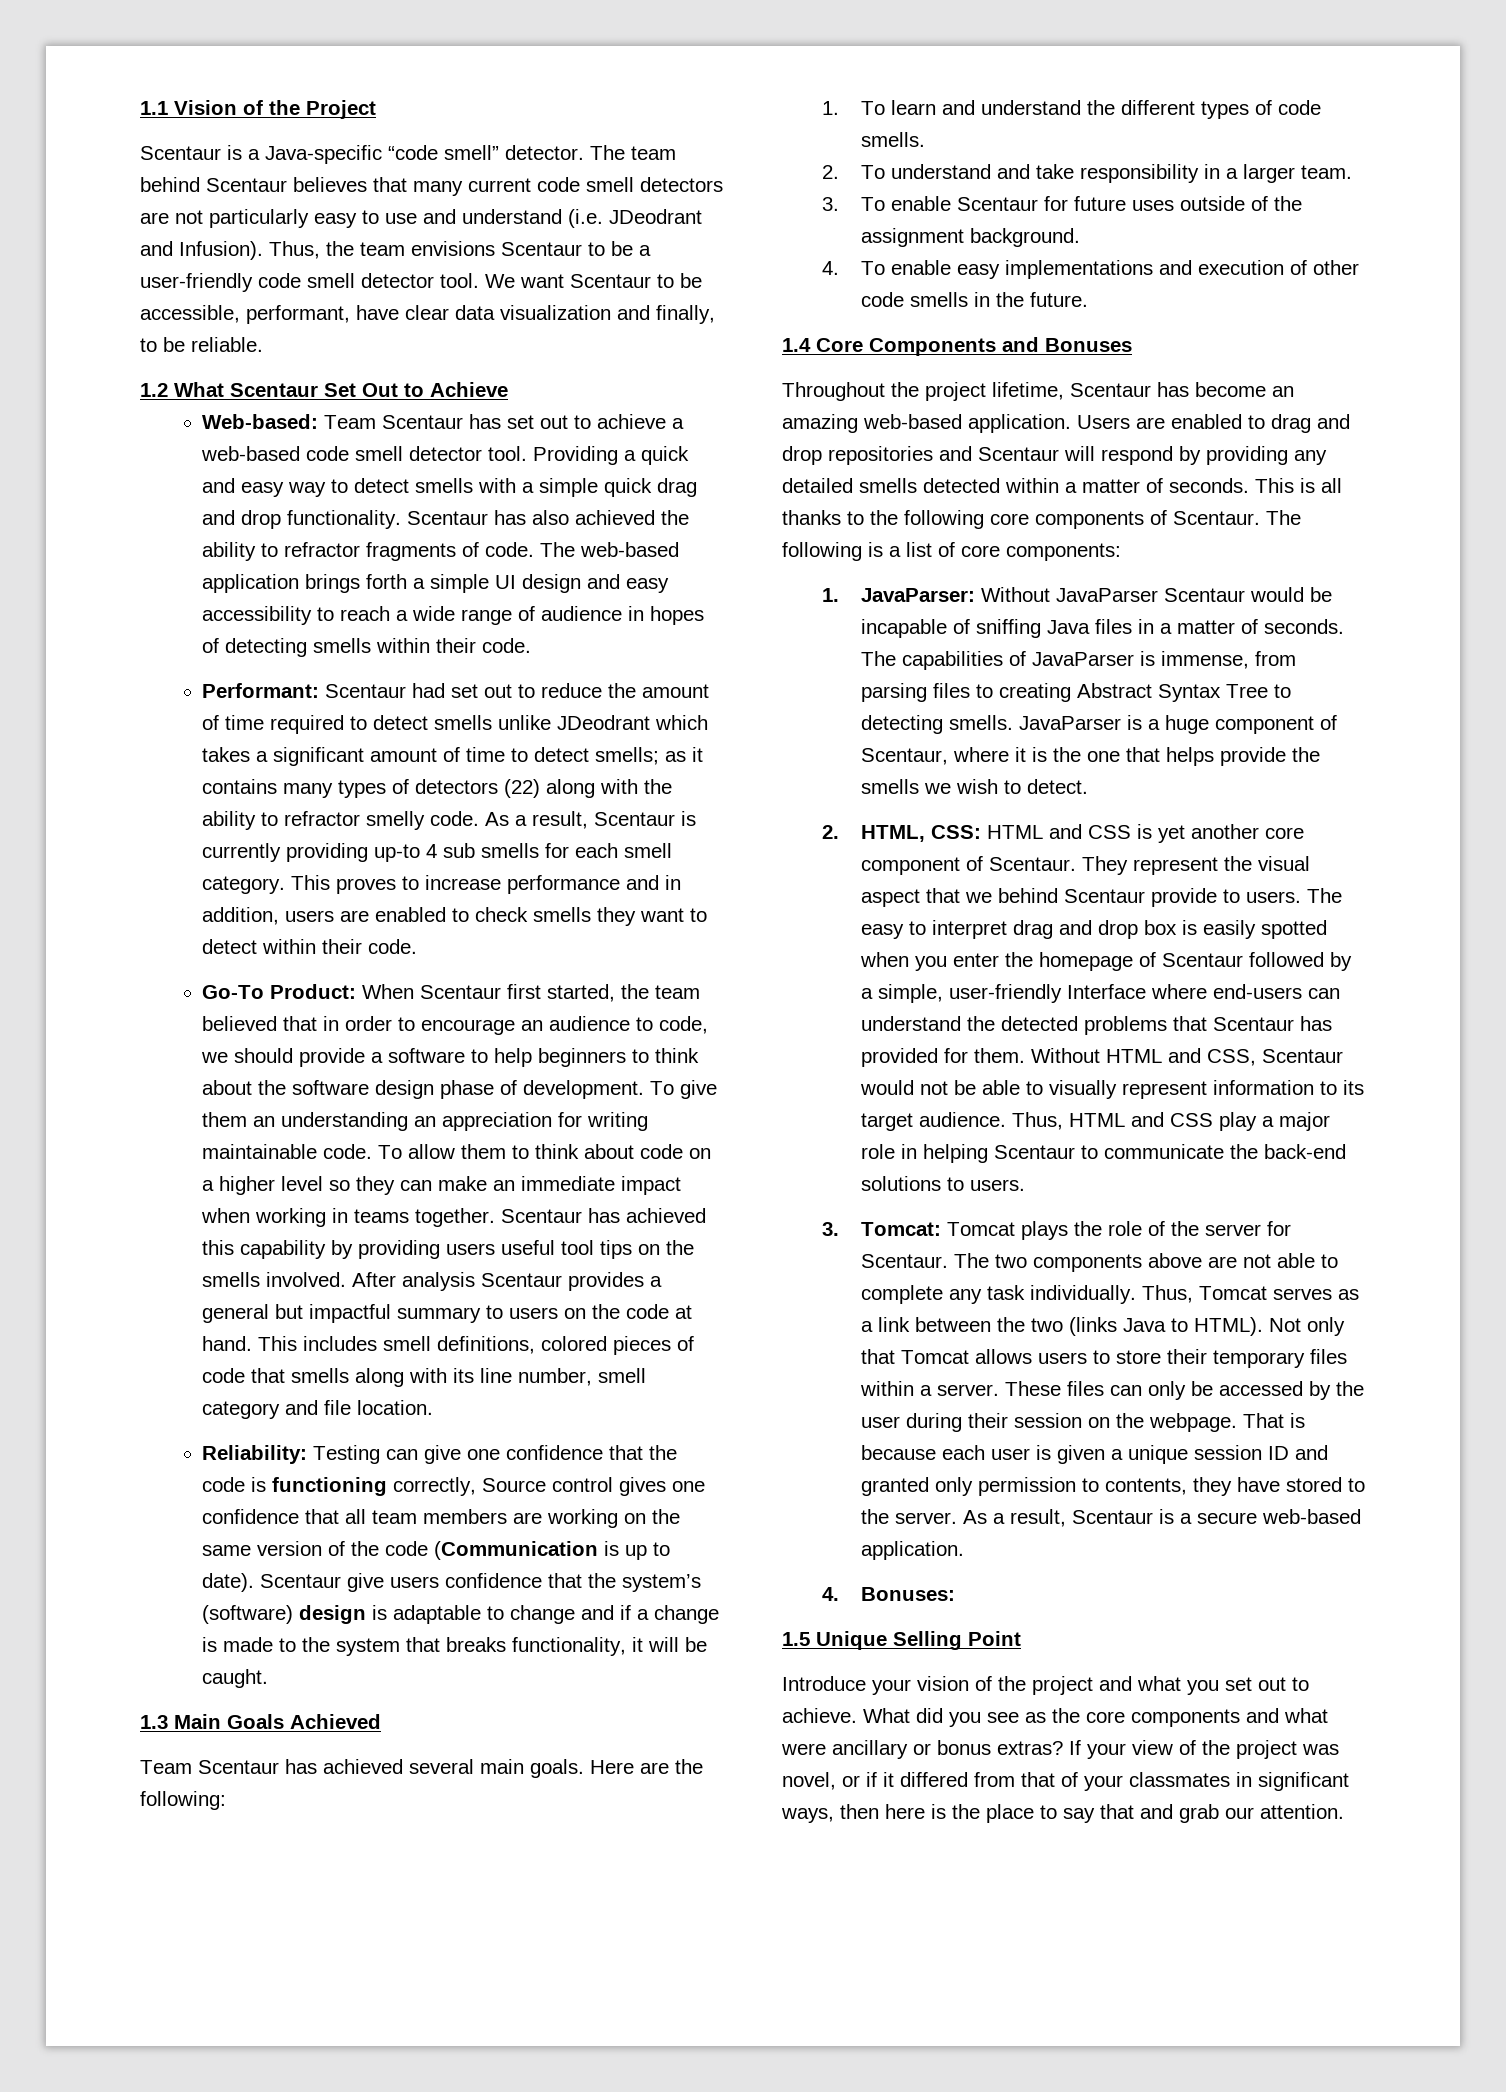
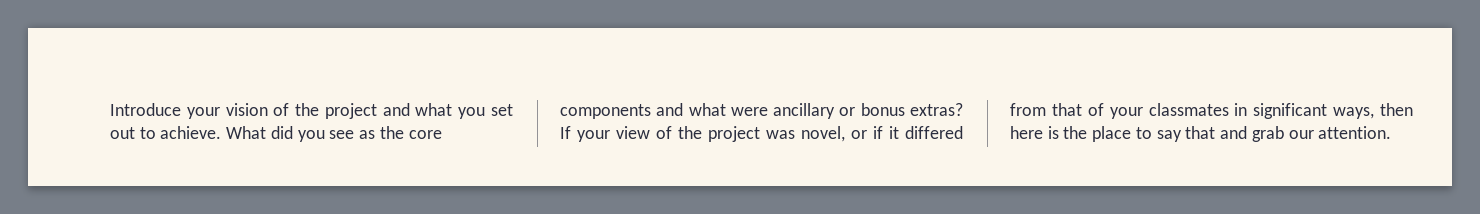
[140,100,376,119] [140,145,676,164] [140,177,723,196] [140,209,702,228] [140,241,651,260] [140,273,702,292] [140,305,715,324] [140,337,263,352] [140,382,508,397] [202,414,685,429] [201,446,690,465] [202,478,698,497] [202,510,690,529] [202,542,680,561] [202,574,670,593] [202,606,705,625] [202,638,532,657] [202,683,710,698] [202,715,709,734] [202,747,704,766] [202,779,673,798] [202,811,697,830] [202,843,673,862] [202,875,682,894] [202,907,708,926] [202,939,418,954] [202,984,701,1002] [202,1016,709,1035] [201,1048,700,1067] [202,1080,718,1099] [202,1112,649,1131] [202,1144,712,1159] [202,1176,682,1195] [201,1208,707,1227] [202,1240,695,1259] [202,1272,663,1291] [202,1304,693,1323] [202,1336,695,1355] [202,1368,647,1387] [202,1400,434,1419] [202,1445,678,1464] [202,1477,706,1496] [202,1509,681,1528] [202,1541,671,1560] [202,1573,702,1592] [202,1605,720,1624] [202,1637,708,1656] [202,1669,269,1688] [140,1714,381,1729] [140,1759,703,1778] [140,1791,226,1810] [821,100,1322,119] [861,132,926,147] [821,164,1353,183] [821,196,1303,211] [861,228,1081,247] [821,260,1360,279] [861,292,1089,307] [782,337,1132,356] [782,382,1294,401] [782,414,1350,433] [782,446,1327,465] [782,478,1342,493] [782,510,1301,529] [782,542,1121,561] [821,587,1333,602] [861,619,1345,638] [861,651,1297,670] [861,683,1292,702] [861,715,1338,734] [861,747,1321,766] [861,779,1089,794] [821,824,1305,843] [861,856,1311,875] [861,888,1343,907] [861,920,1328,939] [860,952,1353,971] [861,984,1341,1003] [861,1016,1333,1035] [861,1048,1344,1067] [860,1080,1365,1099] [861,1112,1331,1131] [861,1144,1347,1163] [861,1176,1026,1191] [821,1221,1292,1240] [861,1253,1339,1272] [861,1285,1360,1304] [861,1317,1346,1336] [861,1349,1348,1368] [860,1381,1365,1400] [861,1413,1306,1432] [861,1445,1329,1464] [861,1477,1366,1496] [861,1509,1362,1527] [861,1541,965,1560] [821,1587,956,1601] [782,1631,1021,1650] 1.1 Vision of the Project // Scentaur is a Java-specific “code smell” detector. The team behind Scentaur believes that many current code smell detectors are not particularly easy to use and understand (i.e. JDeodrant and Infusion). Thus, the team envisions Scentaur to be a user-friendly code smell detector tool. We want Scentaur to be accessible, performant, have clear data visualization and finally, to be reliable. // 1.2 What Scentaur Set Out to Achieve // Web-based: Team Scentaur has set out to achieve a web-based code smell detector tool. Providing a quick and easy way to detect smells with a simple quick drag and drop functionality. Scentaur has also achieved the ability to refractor fragments of code. The web-based application brings forth a simple UI design and easy accessibility to reach a wide range of audience in hopes of detecting smells within their code. // Performant: Scentaur had set out to reduce the amount of time required to detect smells unlike JDeodrant which takes a significant amount of time to detect smells; as it contains many types of detectors (22) along with the ability to refractor smelly code. As a result, Scentaur is currently providing up-to 4 sub smells for each smell category. This proves to increase performance and in addition, users are enabled to check smells they want to detect within their code. // Go-To Product: When Scentaur first started, the team believed that in order to encourage an audience to code, we should provide a software to help beginners to think about the software design phase of development. To give them an understanding an appreciation for writing maintainable code. To allow them to think about code on a higher level so they can make an immediate impact when working in teams together. Scentaur has achieved this capability by providing users useful tool tips on the smells involved. After analysis Scentaur provides a general but impactful summary to users on the code at hand. This includes smell definitions, colored pieces of code that smells along with its line number, smell category and file location. // Reliability: Testing can give one confidence that the code is functioning correctly, Source control gives one confidence that all team members are working on the same version of the code (Communication is up to date). Scentaur give users confidence that the system’s (software) design is adaptable to change and if a change is made to the system that breaks functionality, it will be caught. // 1.3 Main Goals Achieved // Team Scentaur has achieved several main goals. Here are the following: // 1. To learn and understand the different types of code smells. // 2. To understand and take responsibility in a larger team. // 3. To enable Scentaur for future uses outside of the assignment background. // 4. To enable easy implementations and execution of other code smells in the future. // 1.4 Core Components and Bonuses // Throughout the project lifetime, Scentaur has become an amazing web-based application. Users are enabled to drag and drop repositories and Scentaur will respond by providing any detailed smells detected within a matter of seconds. This is all thanks to the following core components of Scentaur. The following is a list of core components: // 1. JavaParser: Without JavaParser Scentaur would be incapable of sniffing Java files in a matter of seconds. The capabilities of JavaParser is immense, from parsing files to creating Abstract Syntax Tree to detecting smells. JavaParser is a huge component of Scentaur, where it is the one that helps provide the smells we wish to detect. // 2. HTML, CSS: HTML and CSS is yet another core component of Scentaur. They represent the visual aspect that we behind Scentaur provide to users. The easy to interpret drag and drop box is easily spotted when you enter the homepage of Scentaur followed by a simple, user-friendly Interface where end-users can understand the detected problems that Scentaur has provided for them. Without HTML and CSS, Scentaur would not be able to visually represent information to its target audience. Thus, HTML and CSS play a major role in helping Scentaur to communicate the back-end solutions to users. // 3. Tomcat: Tomcat plays the role of the server for Scentaur. The two components above are not able to complete any task individually. Thus, Tomcat serves as a link between the two (links Java to HTML). Not only that Tomcat allows users to store their temporary files within a server. These files can only be accessed by the user during their session on the webpage. That is because each user is given a unique session ID and granted only permission to contents, they have stored to the server. As a result, Scentaur is a secure web-based application. // 4. Bonuses: // 1.5 Unique Selling Point // -> (110, 109) none

